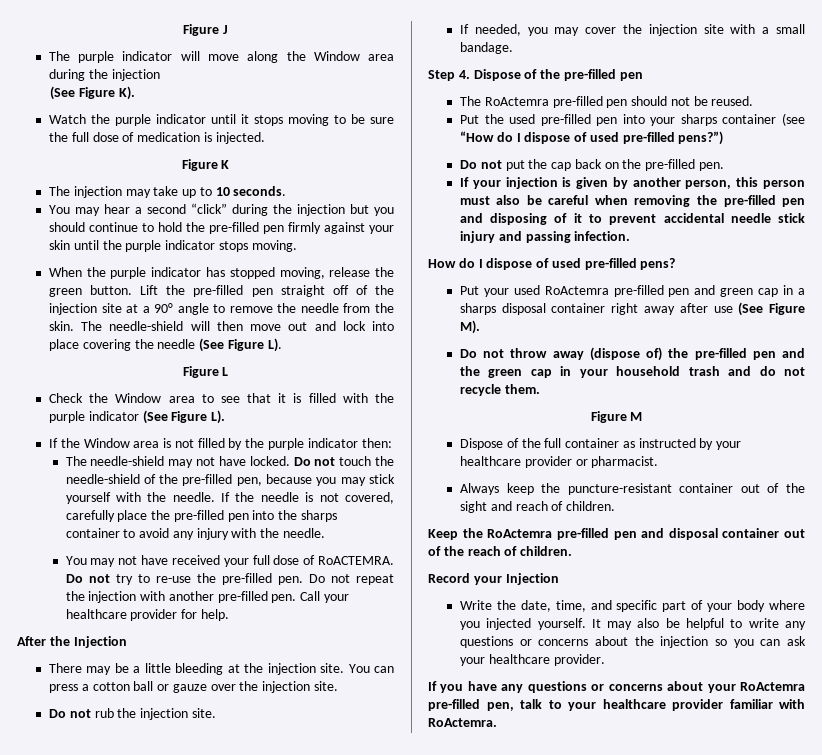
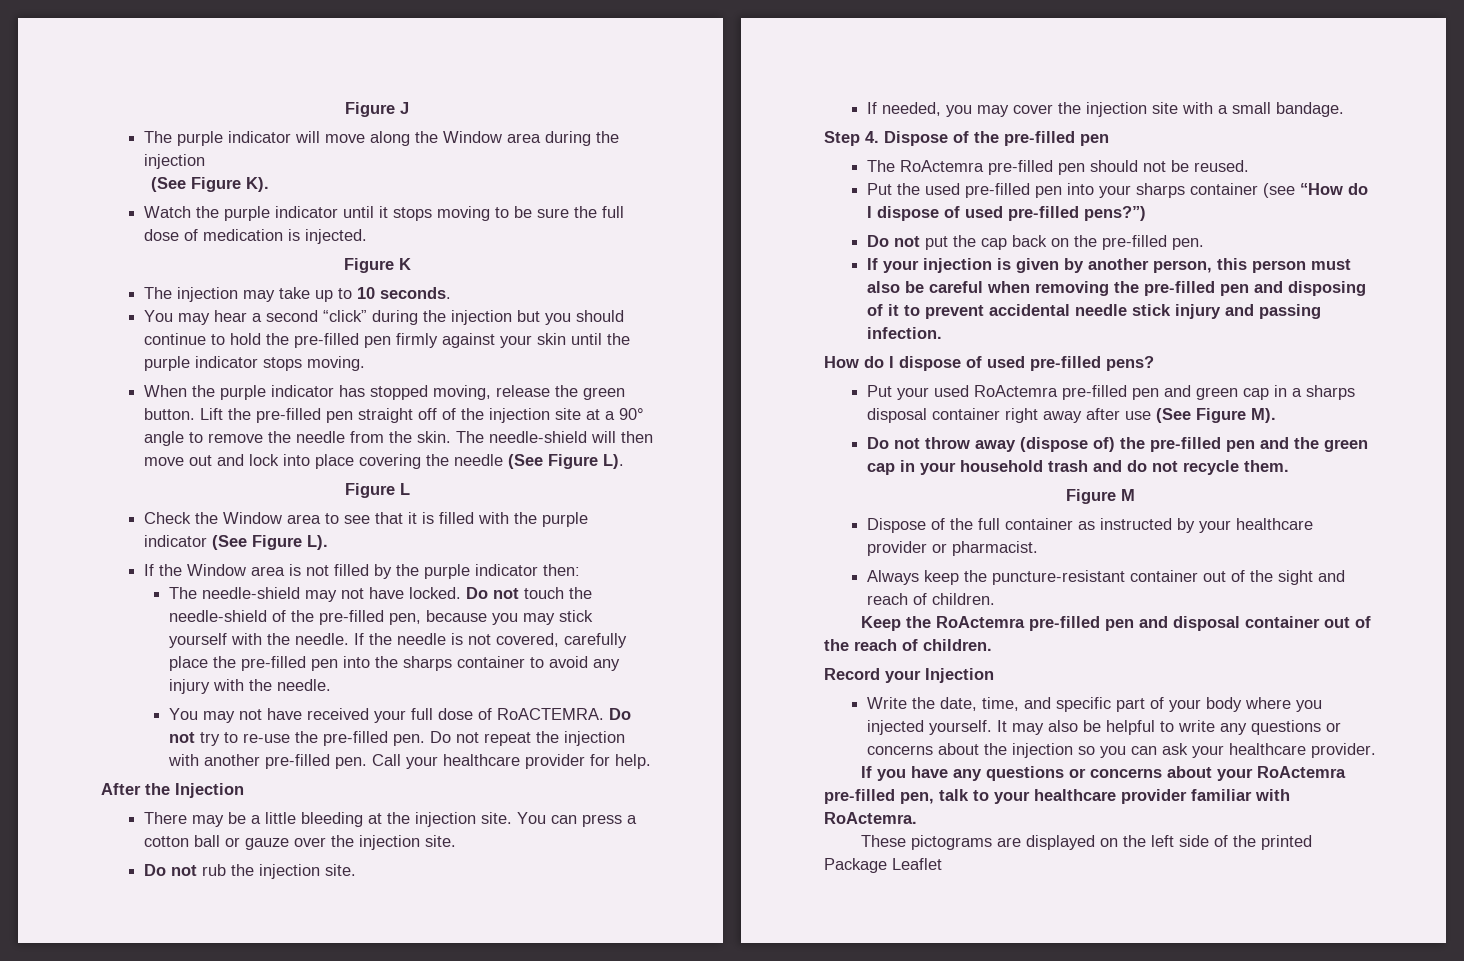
(497, 722) none -> [861,835,1313,850] [824,858,942,873] // These pictograms are displayed on the left side of the printed Package Leaflet

